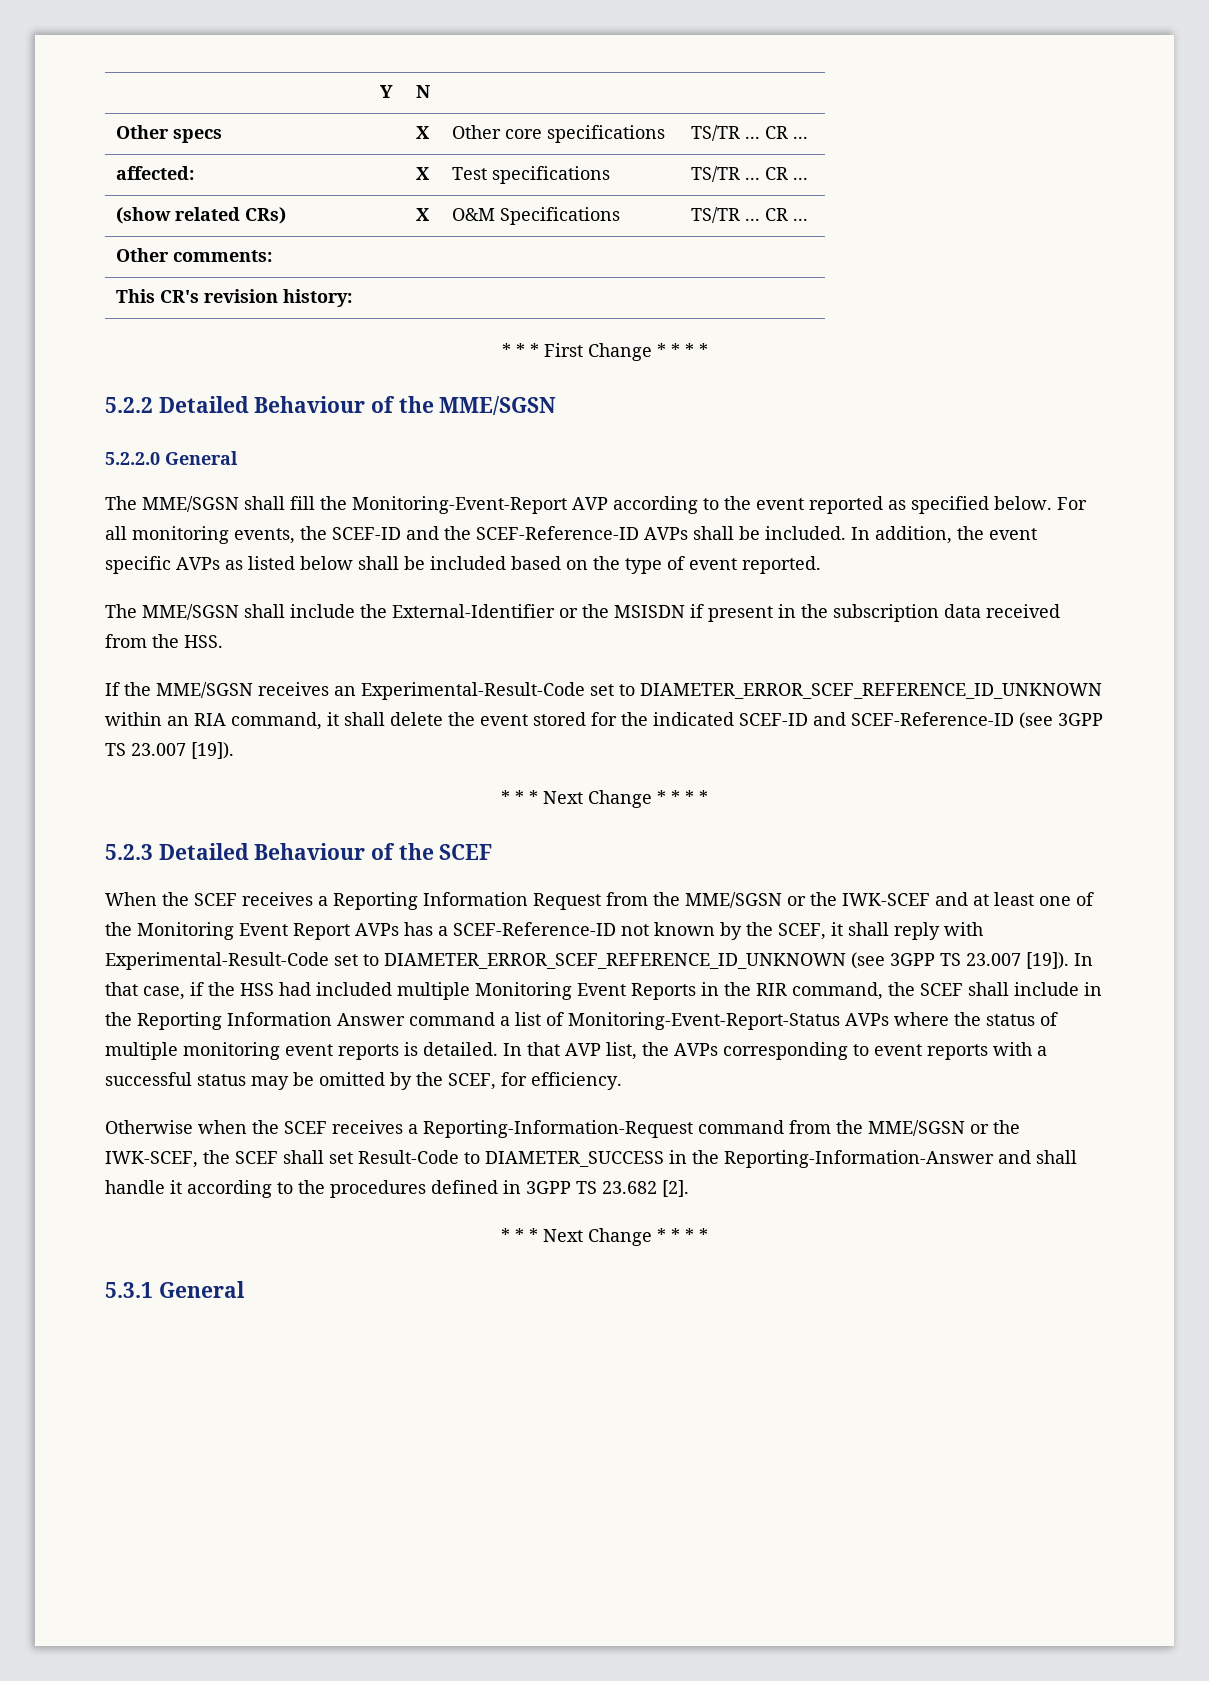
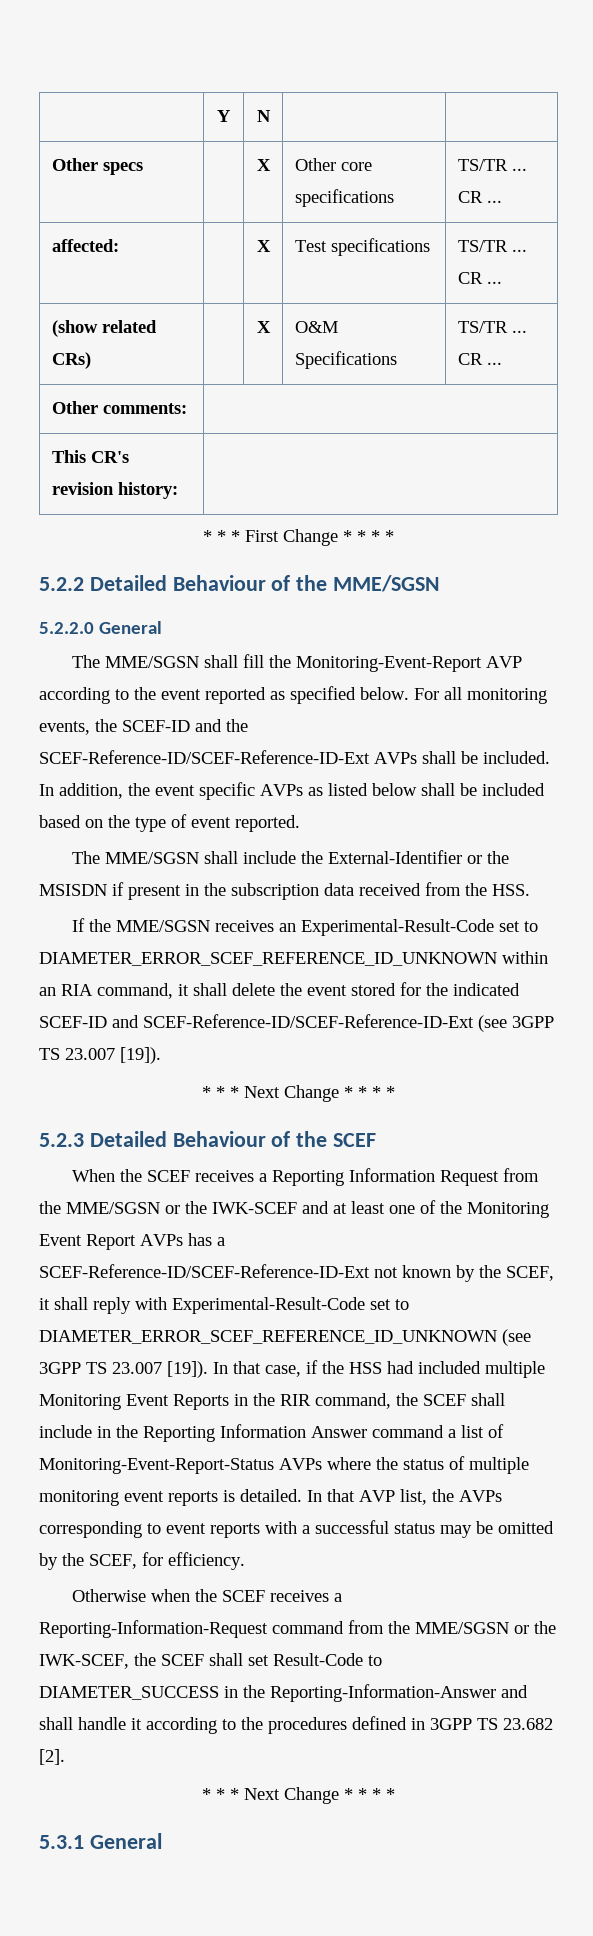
[476,526,639,540] SCEF-Reference-ID -> [39,750,370,764] SCEF-Reference-ID/SCEF-Reference-ID-Ext
[851,712,1014,726] SCEF-Reference-ID -> [143,1014,474,1028] SCEF-Reference-ID/SCEF-Reference-ID-Ext
[453,922,616,936] SCEF-Reference-ID -> [39,1264,370,1278] SCEF-Reference-ID/SCEF-Reference-ID-Ext

